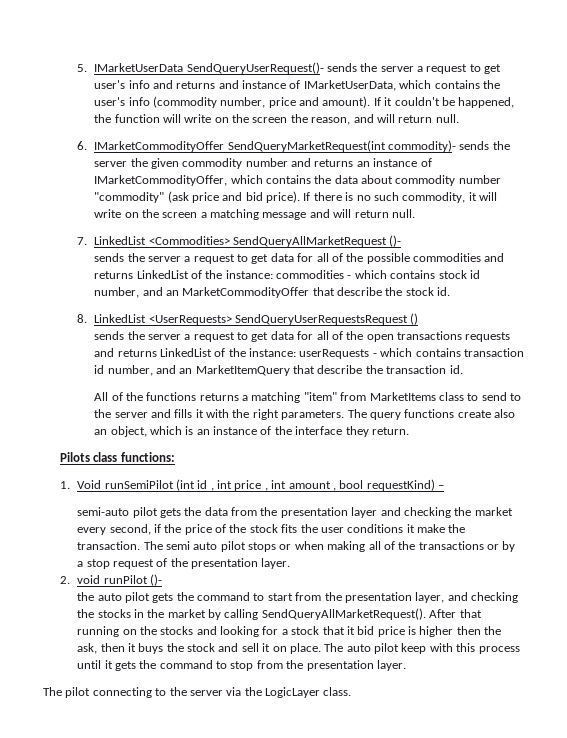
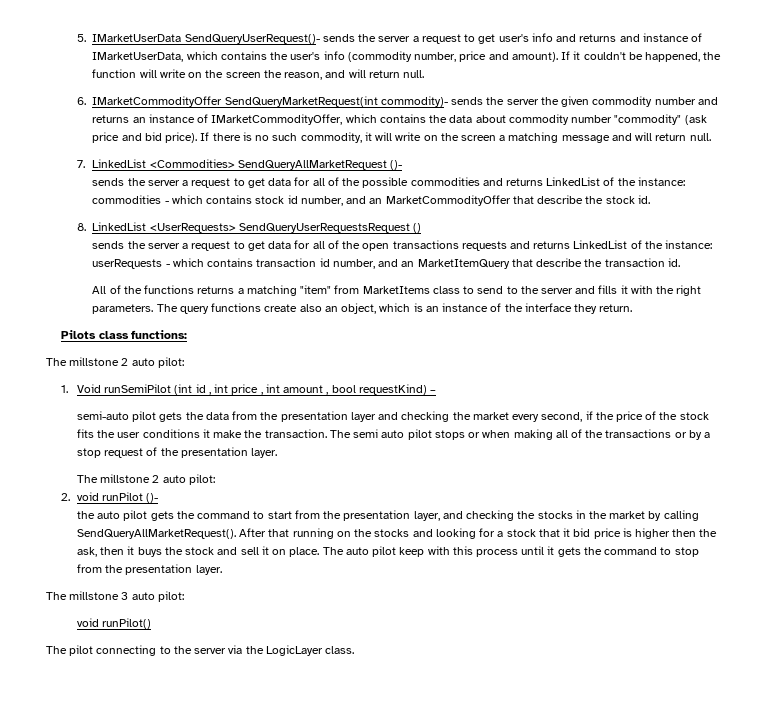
(175, 457) none -> [46,357,184,368] // The millstone 2 auto pilot:
(291, 563) none -> [76,474,215,485] // The millstone 2 auto pilot:
(406, 665) none -> [46,591,184,602] [76,618,152,629] // The millstone 3 auto pilot: // void runPilot()

